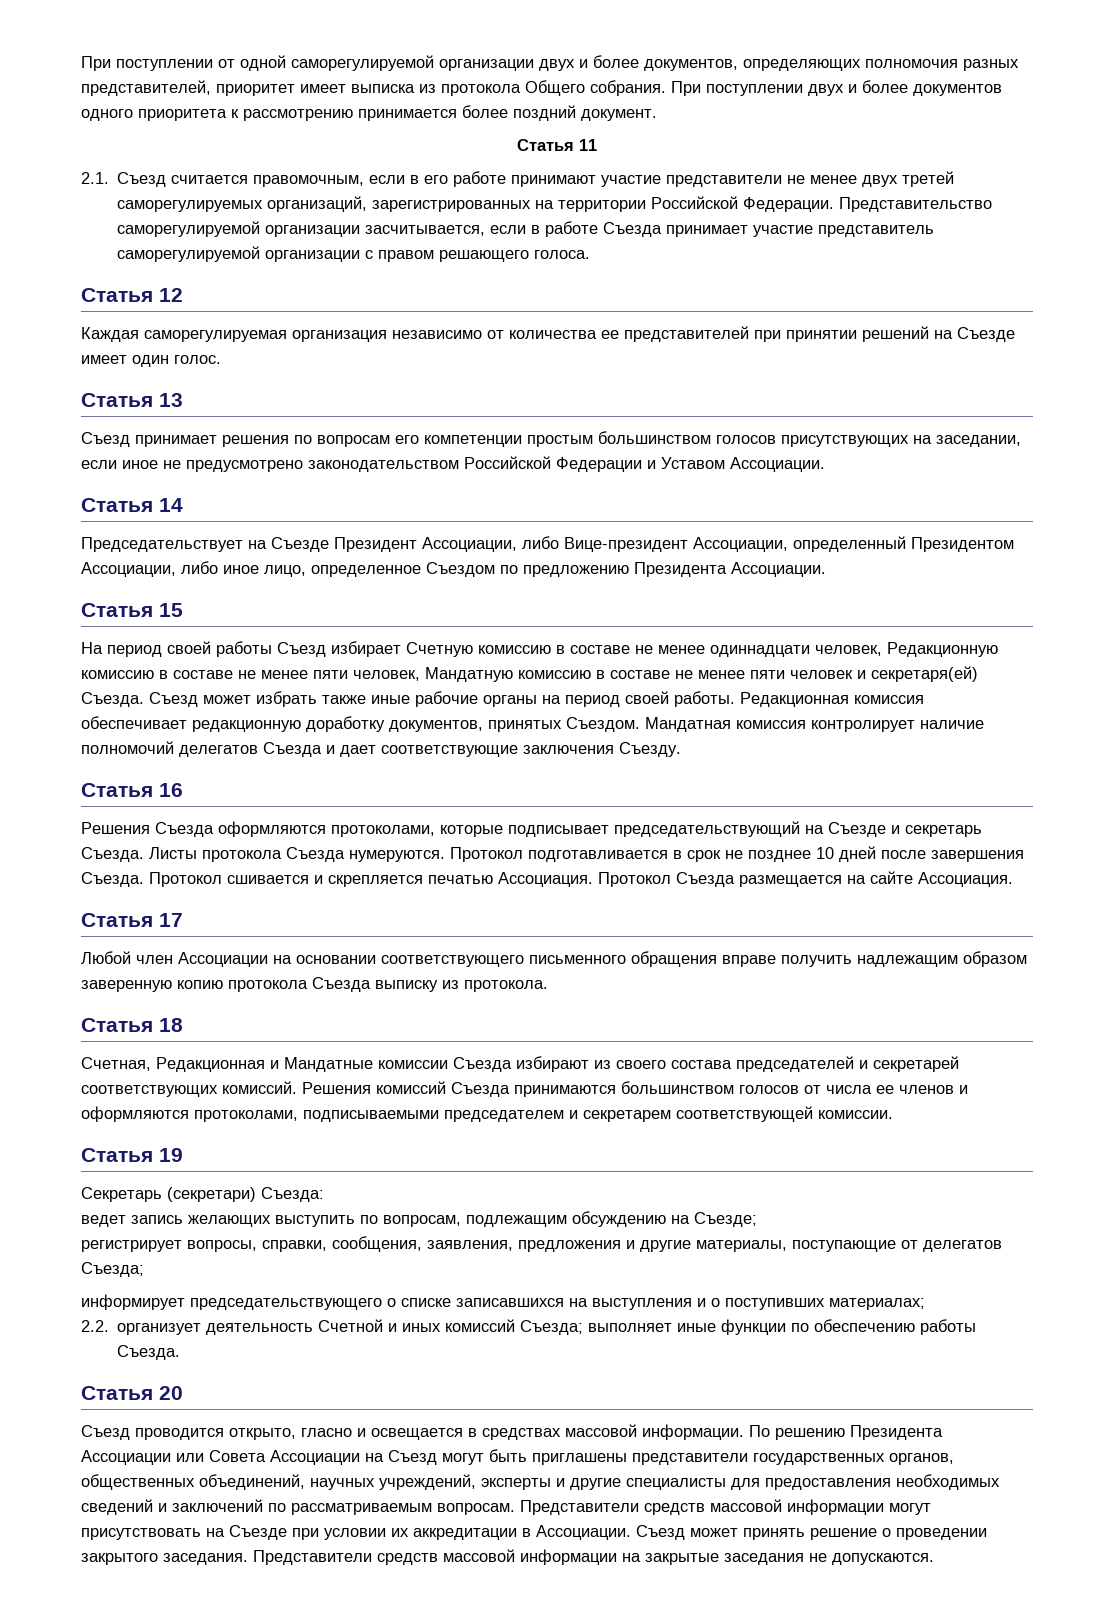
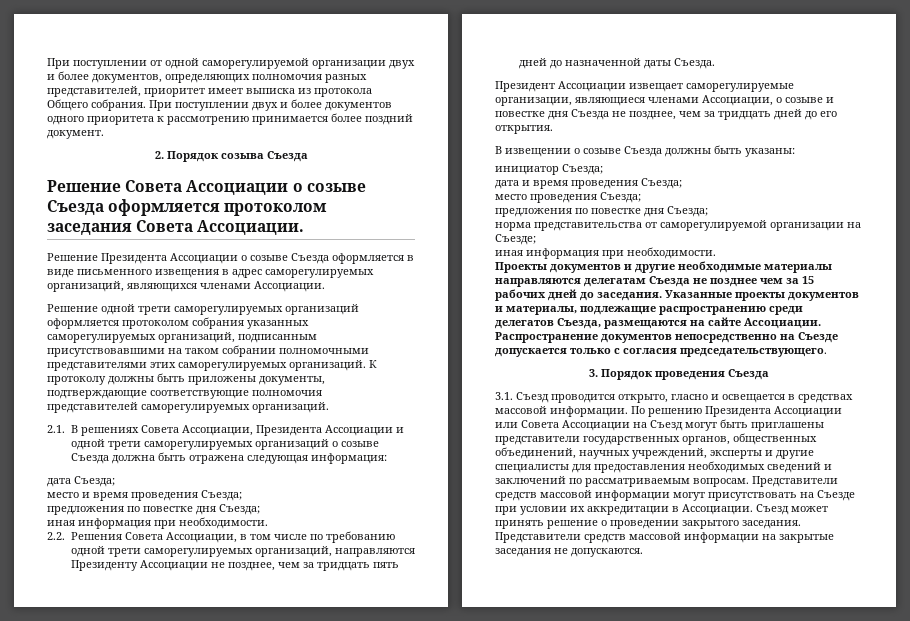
[517,139,597,151] [81,171,955,187] [117,196,993,212] [117,221,935,237] [117,246,591,262] [81,288,183,302] [81,326,1015,342] [81,355,221,367] [81,393,183,407] [81,431,1021,447] [81,456,825,472] [81,498,183,512] [81,536,1014,552] [81,561,826,577] [81,603,183,617] [81,641,998,657] [81,666,978,682] [81,691,924,707] [81,716,984,732] [81,741,681,757] [81,783,183,797] [81,821,982,837] [81,846,1024,862] [81,871,1013,887] [81,913,183,927] [81,951,1027,967] [81,977,548,992] [81,1018,183,1032] [81,1056,959,1072] [81,1081,968,1097] [81,1106,893,1122] [81,1148,183,1162] [81,1187,324,1202] [81,1211,757,1227] [81,1236,1002,1252] [81,1262,144,1277] [81,1294,925,1310] [81,1319,977,1335] [117,1345,181,1360] [81,1386,183,1400] Статья 11 // 2.1. Съезд считается правомочным, если в его работе принимают участие представители не менее двух третей саморегулируемых организаций, зарегистрированных на территории Российской Федерации. Представительство саморегулируемой организации засчитывается, если в работе Съезда принимает участие представитель саморегулируемой организации с правом решающего голоса. // Статья 12 // Каждая саморегулируемая организация независимо от количества ее представителей при принятии решений на Съезде имеет один голос. // Статья 13 // Съезд принимает решения по вопросам его компетенции простым большинством голосов присутствующих на заседании, если иное не предусмотрено законодательством Российской Федерации и Уставом Ассоциации. // Статья 14 // Председательствует на Съезде Президент Ассоциации, либо Вице-президент Ассоциации, определенный Президентом Ассоциации, либо иное лицо, определенное Съездом по предложению Президента Ассоциации. // Статья 15 // На период своей работы Съезд избирает Счетную комиссию в составе не менее одиннадцати человек, Редакционную комиссию в составе не менее пяти человек, Мандатную комиссию в составе не менее пяти человек и секретаря(ей) Съезда. Съезд может избрать также иные рабочие органы на период своей работы. Редакционная комиссия обеспечивает редакционную доработку документов, принятых Съездом. Мандатная комиссия контролирует наличие полномочий делегатов Съезда и дает соответствующие заключения Съезду. // Статья 16 // Решения Съезда оформляются протоколами, которые подписывает председательствующий на Съезде и секретарь Съезда. Листы протокола Съезда нумеруются. Протокол подготавливается в срок не позднее 10 дней после завершения Съезда. Протокол сшивается и скрепляется печатью Ассоциация. Протокол Съезда размещается на сайте Ассоциация. // Статья 17 // Любой член Ассоциации на основании соответствующего письменного обращения вправе получить надлежащим образом заверенную копию протокола Съезда выписку из протокола. // Статья 18 // Счетная, Редакционная и Мандатные комиссии Съезда избирают из своего состава председателей и секретарей соответствующих комиссий. Решения комиссий Съезда принимаются большинством голосов от числа ее членов и оформляются протоколами, подписываемыми председателем и секретарем соответствующей комиссии. // Статья 19 // Секретарь (секретари) Съезда: // ведет запись желающих выступить по вопросам, подлежащим обсуждению на Съезде; // регистрирует вопросы, справки, сообщения, заявления, предложения и другие материалы, поступающие от делегатов Съезда; // информирует председательствующего о списке записавшихся на выступления и о поступивших материалах; // 2.2. организует деятельность Счетной и иных комиссий Съезда; выполняет иные функции по обеспечению работы Съезда. // Статья 20 // -> [154,151,308,162] [47,180,366,195] [47,199,328,216] [47,220,305,235] [47,253,414,264] [47,269,374,278] [47,281,325,292] [47,304,359,315] [47,317,309,329] [47,332,317,343] [47,345,369,357] [47,360,377,371] [47,373,325,385] [47,390,322,399] [47,402,329,413] [47,425,404,436] [70,439,379,450] [70,452,387,464] [47,476,115,487] [47,490,242,501] [47,504,260,515] [47,517,268,529] [47,531,395,543] [70,546,415,557] [70,560,399,571] [518,58,715,69] [495,81,794,92] [495,95,834,106] [495,109,837,120] [495,125,553,134] [495,145,795,157] [495,164,603,175] [495,178,682,189] [495,192,641,203] [495,206,708,217] [495,220,861,231] [495,234,536,245] [495,247,716,259] [495,261,832,273] [495,276,814,287] [495,289,859,301] [495,306,803,315] [495,317,821,329] [495,332,838,343] [495,348,827,357] [589,369,769,380] [495,392,513,400] 2. Порядок созыва Съезда // Решение Совета Ассоциации о созыве Съезда оформляется протоколом заседания Совета Ассоциации. // Решение Президента Ассоциации о созыве Съезда оформляется в виде письменного извещения в адрес саморегулируемых организаций, являющихся членами Ассоциации. // Решение одной трети саморегулируемых организаций оформляется протоколом собрания указанных саморегулируемых организаций, подписанным присутствовавшими на таком собрании полномочными представителями этих саморегулируемых организаций. К протоколу должны быть приложены документы, подтверждающие соответствующие полномочия представителей саморегулируемых организаций. // 2.1. В решениях Совета Ассоциации, Президента Ассоциации и одной трети саморегулируемых организаций о созыве Съезда должна быть отражена следующая информация: // дата Съезда; // место и время проведения Съезда; // предложения по повестке дня Съезда; // иная информация при необходимости. // 2.2. Решения Совета Ассоциации, в том числе по требованию одной трети саморегулируемых организаций, направляются Президенту Ассоциации не позднее, чем за тридцать пять дней до назначенной даты Съезда. // Президент Ассоциации извещает саморегулируемые организации, являющиеся членами Ассоциации, о созыве и повестке дня Съезда не позднее, чем за тридцать дней до его открытия. // В извещении о созыве Съезда должны быть указаны: // инициатор Съезда; // дата и время проведения Съезда; // место проведения Съезда; // предложения по повестке дня Съезда; // норма представительства от саморегулируемой организации на Съезде; // иная информация при необходимости. // Проекты документов и другие необходимые материалы направляются делегатам Съезда не позднее чем за 15 рабочих дней до заседания. Указанные проекты документов и материалы, подлежащие распространению среди делегатов Съезда, размещаются на сайте Ассоциации. Распространение документов непосредственно на Съезде допускается только с согласия председательствующего. // 3. Порядок проведения Съезда // 3.1.

